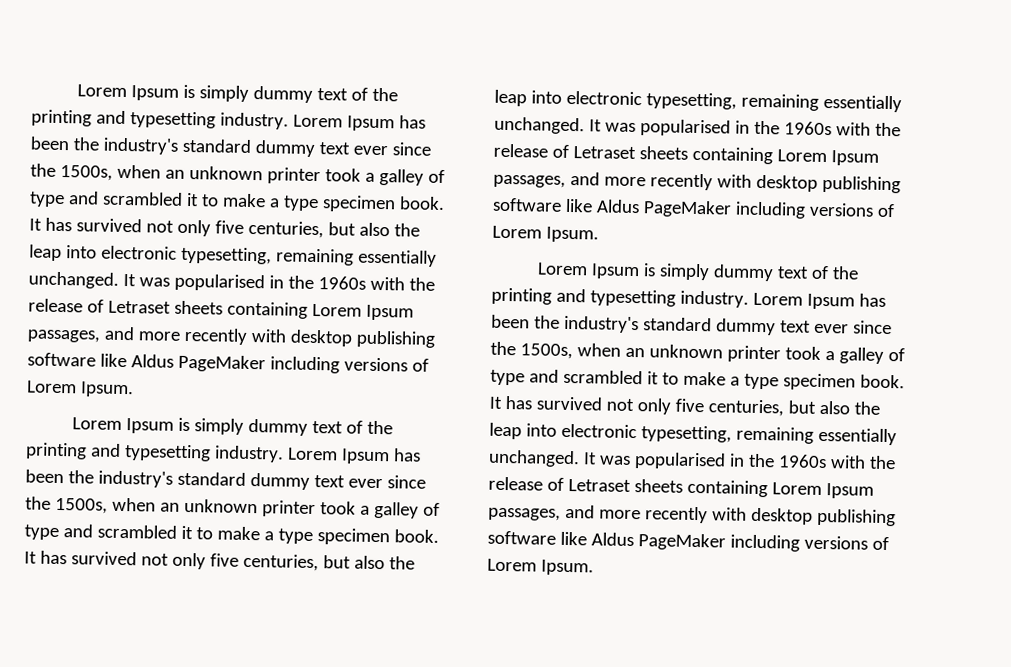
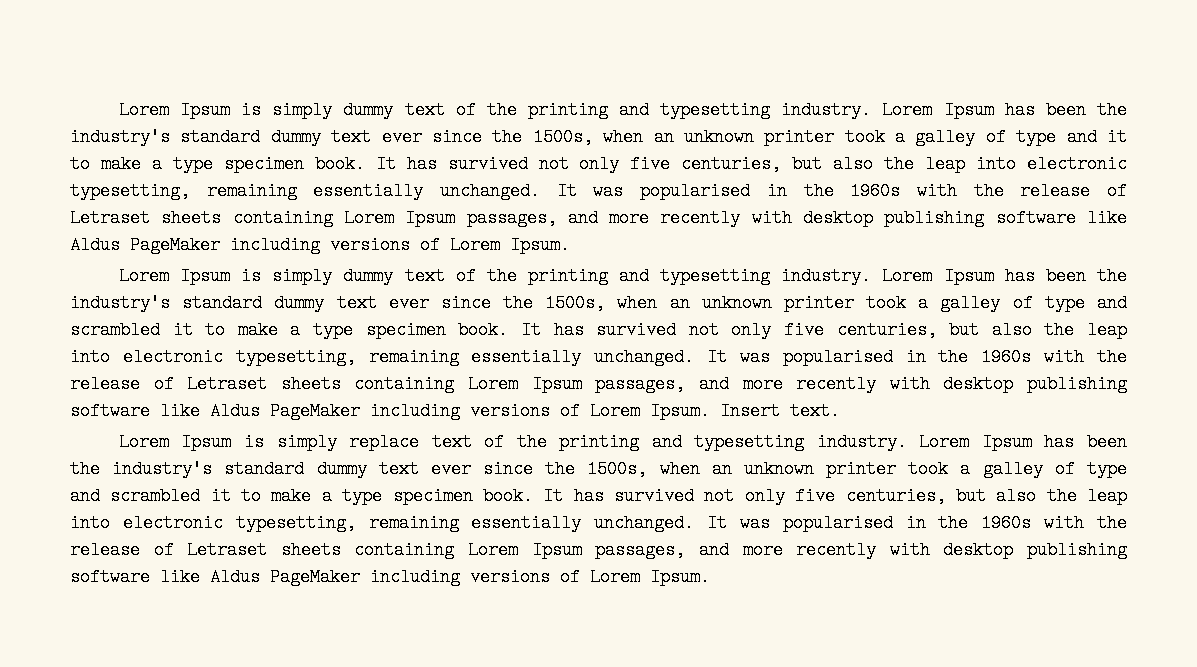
[101,191,183,206] scrambled -> (1097, 137) none
[537,262,775,282] // Lorem Ipsum is simply dummy -> [720,402,840,420] [118,433,420,451] Insert text. // Lorem Ipsum is simply replace

